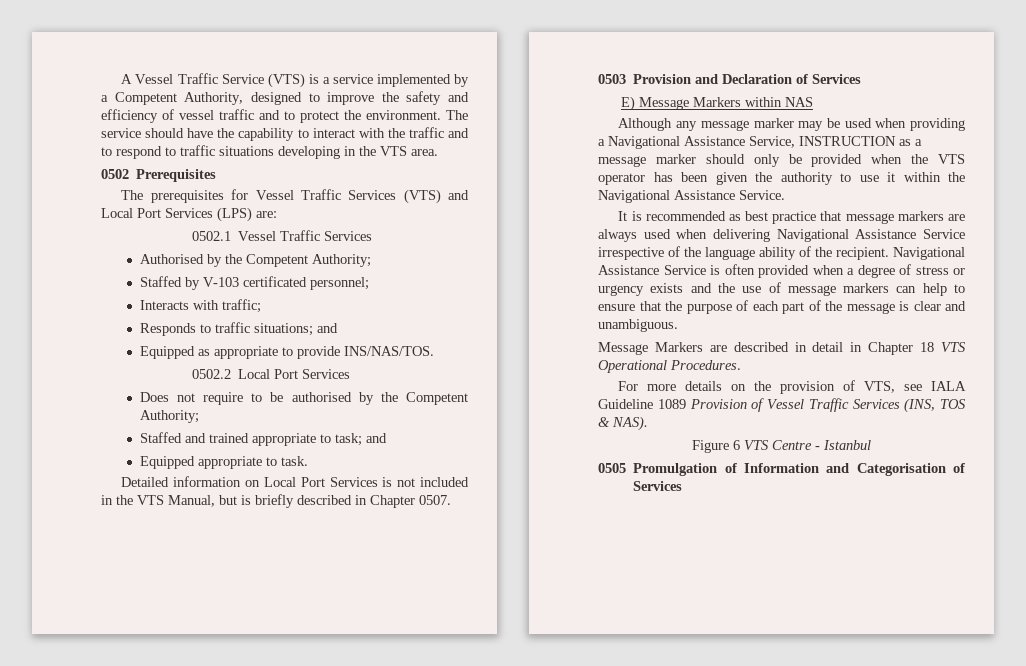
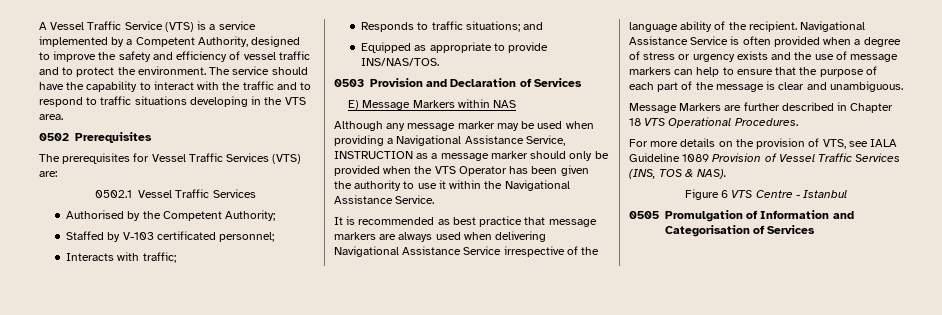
[448,190,469,200] [101,207,252,222] and Local Port Services (LPS) -> (302, 159) none
[191,369,351,379] [139,392,469,405] [139,410,199,423] [139,432,387,446] [139,456,308,469] [121,476,470,487] [101,494,451,508] // 0502.2 Local Port Services // Does not require to be authorised by the Competent Authority; // Staffed and trained appropriate to task; and // Equipped appropriate to task. // Detailed information on Local Port Services is not included in the VTS Manual, but is briefly described in Chapter 0507. -> (440, 62) none
[598,173,645,185] operator -> [458,166,507,176] Operator
[733,342,863,352] described in detail in -> [743,102,848,111] further described in

